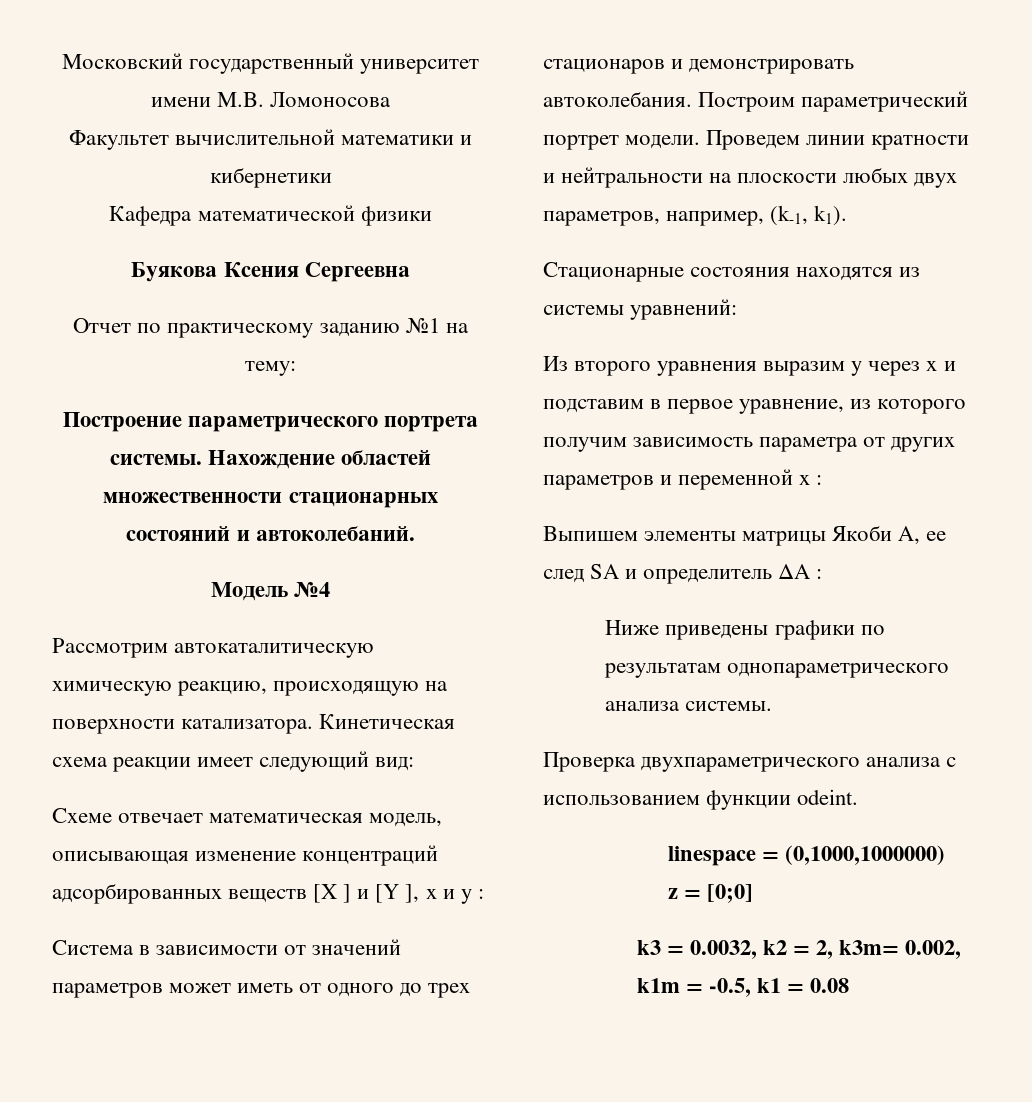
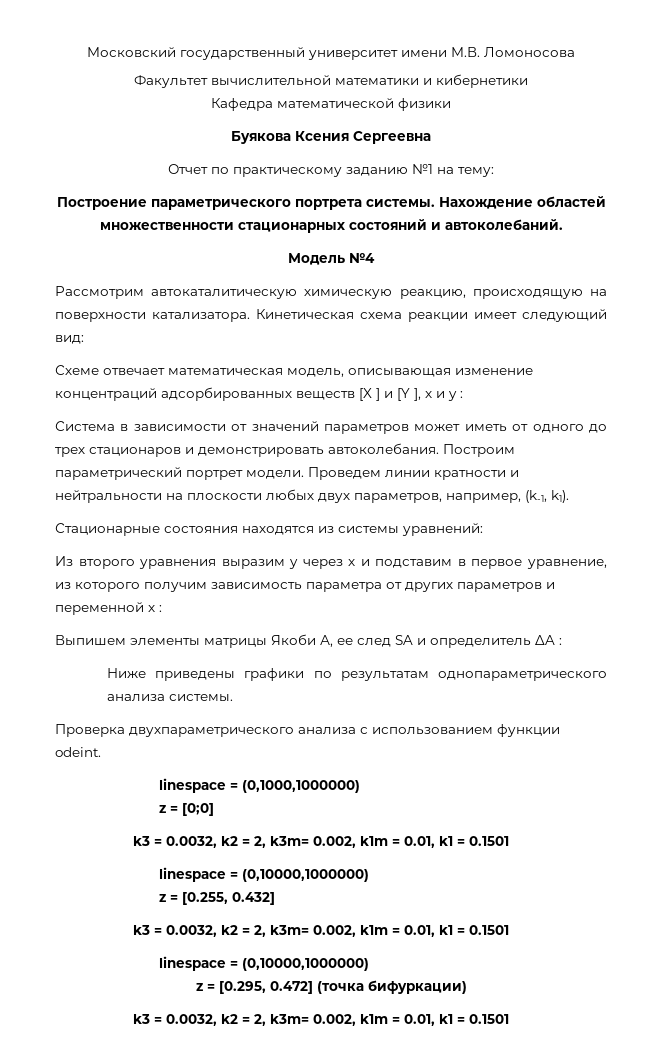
[708,978,849,997] -0.5, k1 = 0.08 -> [403,836,509,848] [158,867,369,882] [158,892,275,905] [132,925,509,937] [158,956,369,971] [195,980,467,994] [132,1014,509,1026] 0.01, k1 = 0.1501 // linespace = (0,10000,1000000) // z = [0.255, 0.432] // k3 = 0.0032, k2 = 2, k3m= 0.002, k1m = 0.01, k1 = 0.1501 // linespace = (0,10000,1000000) // z = [0.295, 0.472] (точка бифуркации) // k3 = 0.0032, k2 = 2, k3m= 0.002, k1m = 0.01, k1 = 0.1501

